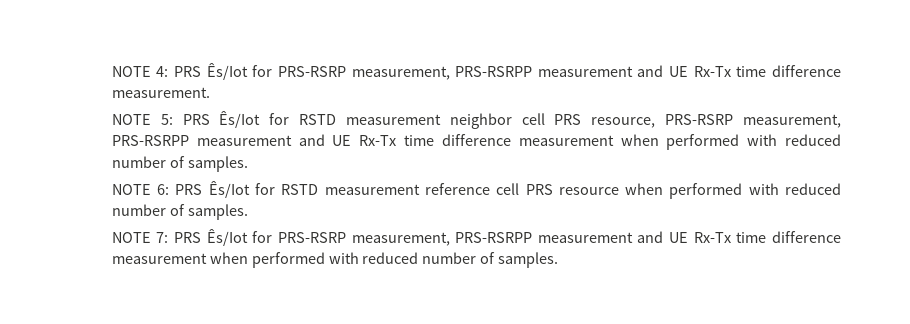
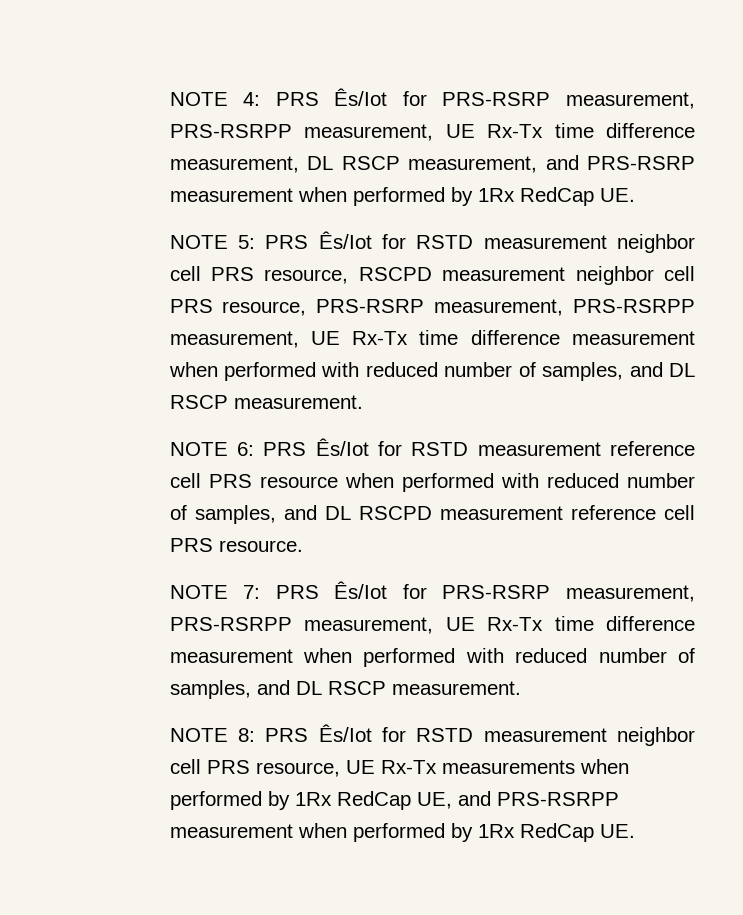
[537,65,841,77] [111,87,210,98] measurement and UE Rx-Tx time difference measurement. -> [304,123,695,141] [169,155,695,173] [169,187,635,206] measurement, UE Rx-Tx time difference measurement, DL RSCP measurement, and PRS-RSRP measurement when performed by 1Rx RedCap UE.
[665,114,841,128] [111,134,325,146] PRS-RSRP measurement, PRS-RSRPP measurement and -> [358,266,695,285] [169,299,695,316] [169,331,299,348] RSCPD measurement neighbor cell PRS resource, PRS-RSRP measurement, PRS-RSRPP measurement,
[187,156,248,172] samples. -> [542,362,696,381] [169,395,363,409] samples, and DL RSCP measurement.
[187,204,248,220] samples. -> [194,505,695,524] [169,538,303,552] samples, and DL RSCPD measurement reference cell PRS resource.
[537,231,664,243] measurement and -> [304,617,434,634] measurement,
[498,252,559,268] samples. -> [169,680,521,699] [169,724,695,746] [169,759,629,777] [169,791,619,810] [169,823,635,842] samples, and DL RSCP measurement. // NOTE 8: PRS Ês/Iot for RSTD measurement neighbor cell PRS resource, UE Rx-Tx measurements when performed by 1Rx RedCap UE, and PRS-RSRPP measurement when performed by 1Rx RedCap UE.

